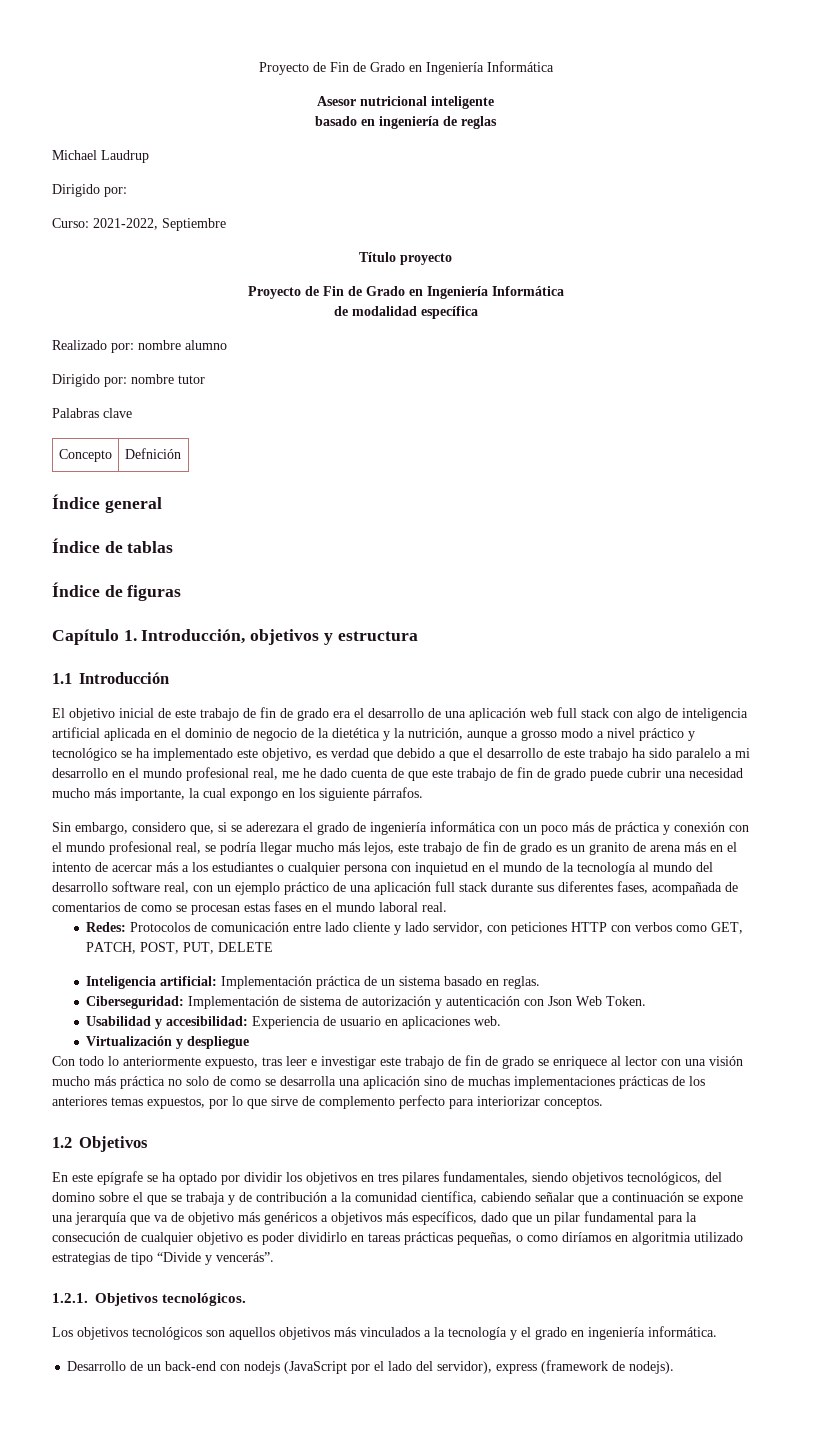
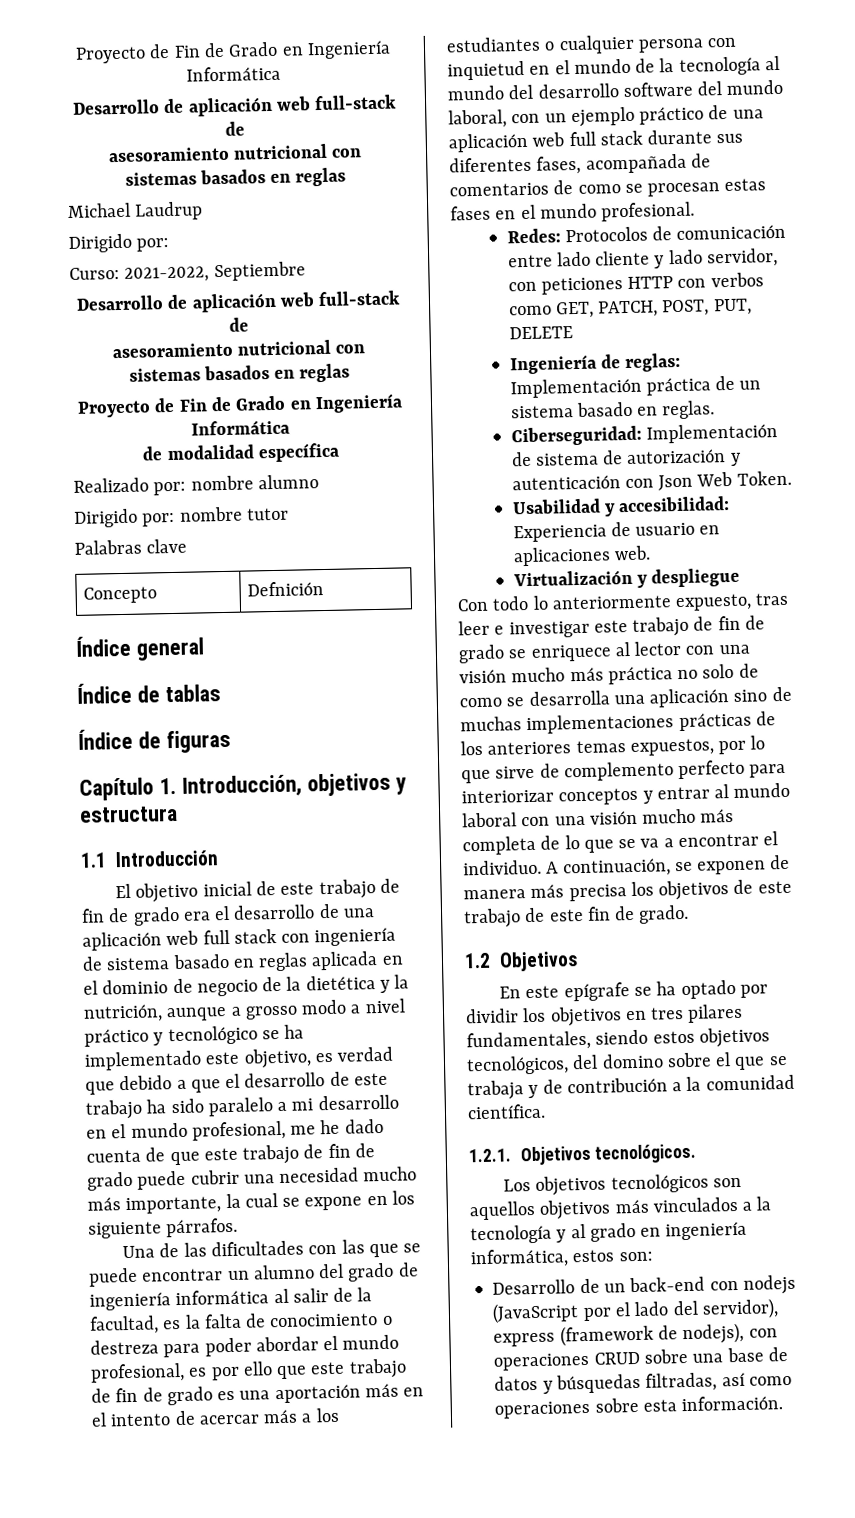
[258,61,554,75] [317,96,494,109] [315,116,457,129] Proyecto de Fin de Grado en Ingeniería Informática // Asesor nutricional inteligente // basado en ingeniería de -> [75,40,391,64] [186,65,281,82] [71,94,398,117] [224,121,245,136] [107,143,363,163] [124,169,292,186] Proyecto de Fin de Grado en Ingeniería Informática // Desarrollo de aplicación web full-stack de // asesoramiento nutricional con // sistemas basados en
[359,252,452,265] Título proyecto -> [75,290,402,313] [228,317,249,332] [111,339,366,359] [128,363,351,383] Desarrollo de aplicación web full-stack de // asesoramiento nutricional con // sistemas basados en reglas
[637,708,748,721] [52,727,100,738] algo de inteligencia artificial -> [314,927,397,947] [82,952,309,972] ingeniería de sistema basado en reglas
[186,767,278,781] profesional real, -> [191,1120,286,1141] profesional,
[230,790,278,801] expongo -> [282,1196,363,1211] se expone
[52,821,749,835] [52,841,394,855] Sin embargo, considero que, si se aderezara el grado de ingeniería informática con un poco más de práctica y conexión con el mundo profesional real, se podría llegar mucho más lejos, -> [122,1239,422,1259] [88,1262,419,1287] [89,1287,373,1311] [89,1313,393,1335] [90,1334,400,1358] [90,1361,308,1383] Una de las dificultades con las que se puede encontrar un alumno del grado de ingeniería informática al salir de la facultad, es la falta de conocimiento o destreza para poder abordar el mundo profesional, es por ello que
[571,842,681,855] un granito de arena -> [239,1384,361,1404] una aportación
[164,882,189,894] real, -> [697,79,784,96] [448,109,507,129] del mundo laboral,
(431, 888) none -> [532,132,565,147] web
[379,902,447,912] laboral real. -> [601,201,696,222] profesional.
[86,976,218,989] Inteligencia artificial: -> [509,352,682,375] Ingeniería de reglas:
[544,1097,603,1109] conceptos. -> [558,782,791,806] [462,808,735,828] [462,831,779,856] [463,854,791,878] [463,879,792,902] [463,904,690,929] conceptos y entrar al mundo laboral con una visión mucho más completa de lo que se va a encontrar el individuo. A continuación, se exponen de manera más precisa los objetivos de este trabajo de este fin de grado.
(568, 1177) none -> [652,1030,695,1044] estos
[421,1191,743,1205] [52,1211,697,1225] [52,1232,743,1245] [52,1252,274,1265] científica, cabiendo señalar que a continuación se expone una jerarquía que va de objetivo más genéricos a objetivos más específicos, dado que un pilar fundamental para la consecución de cualquier objetivo es poder dividirlo en tareas prácticas pequeñas, o como diríamos en algoritmia utilizado estrategias de tipo “Divide y vencerás”. -> [467,1103,546,1120] científica.
[521,1327,531,1337] el -> [570,1223,586,1239] al
[648,1326,717,1337] informática. -> [470,1248,653,1269] informática, estos son:
[629,1361,675,1374] nodejs). -> [682,1322,778,1345] [493,1347,788,1371] [494,1372,792,1394] [494,1395,784,1419] nodejs), con operaciones CRUD sobre una base de datos y búsquedas filtradas, así como operaciones sobre esta información.

